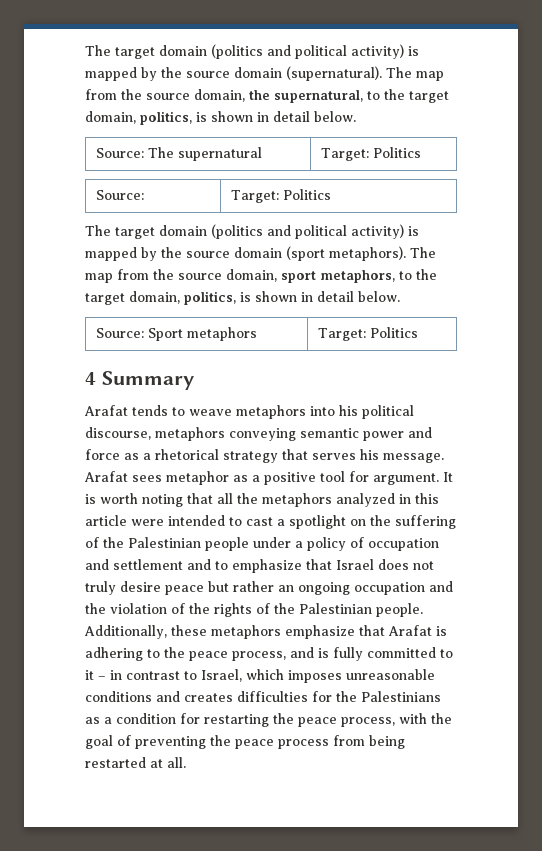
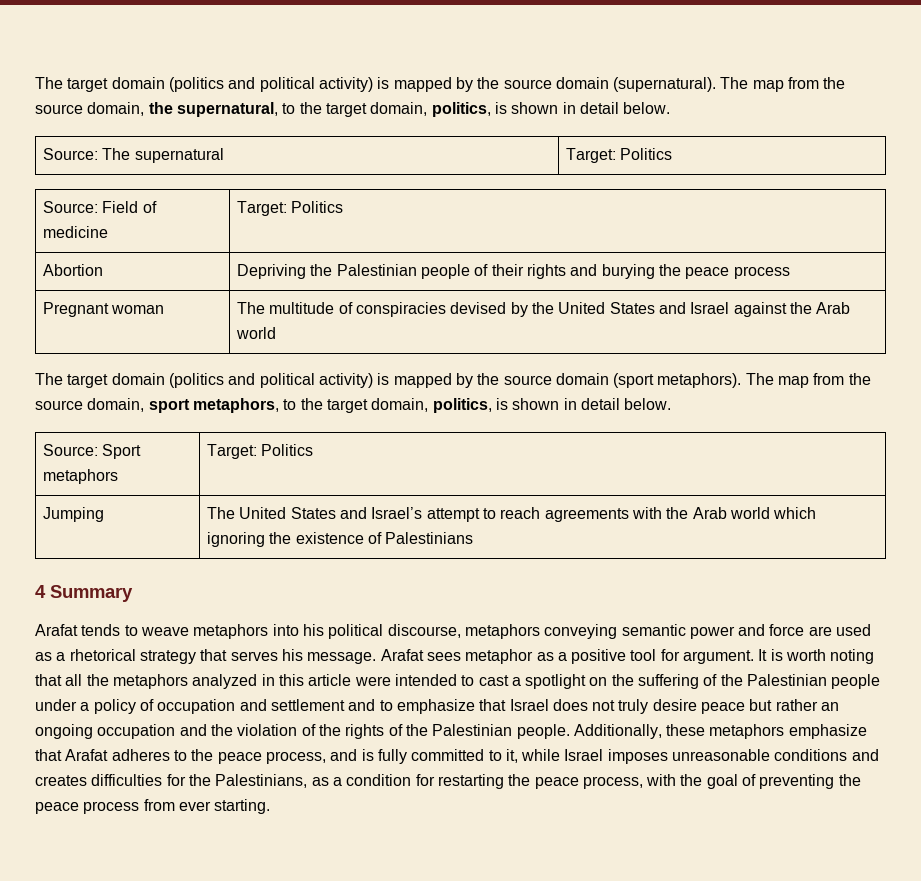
[230,189,331,203] | Target: Politics -> [102,201,157,213] [43,226,109,238] [237,201,344,216] [43,264,104,276] [237,264,790,279] [43,302,165,317] [237,302,851,317] [236,327,277,339] Field of medicine | Target: Politics // Abortion | Depriving the Palestinian people of their rights and burying the peace process // Pregnant woman | The multitude of conspiracies devised by the United States and Israel against the Arab world
(418, 332) none -> [43,507,105,522] [207,507,817,522] [207,532,474,547] // Jumping | The United States and Israel’s attempt to reach agreements with the Arab world which ignoring the existence of Palestinians
(120, 454) none -> [808,624,872,636] are used
[436,626,447,636] [85,647,143,661] is adhering -> [111,749,170,761] adheres
[85,669,284,682] it – in contrast to Israel, which -> [505,749,604,763] it, while Israel
[361,691,441,702] Palestinians -> [215,774,308,788] Palestinians,
[369,735,405,749] [85,757,186,768] being restarted at all. -> [178,799,271,814] ever starting.

